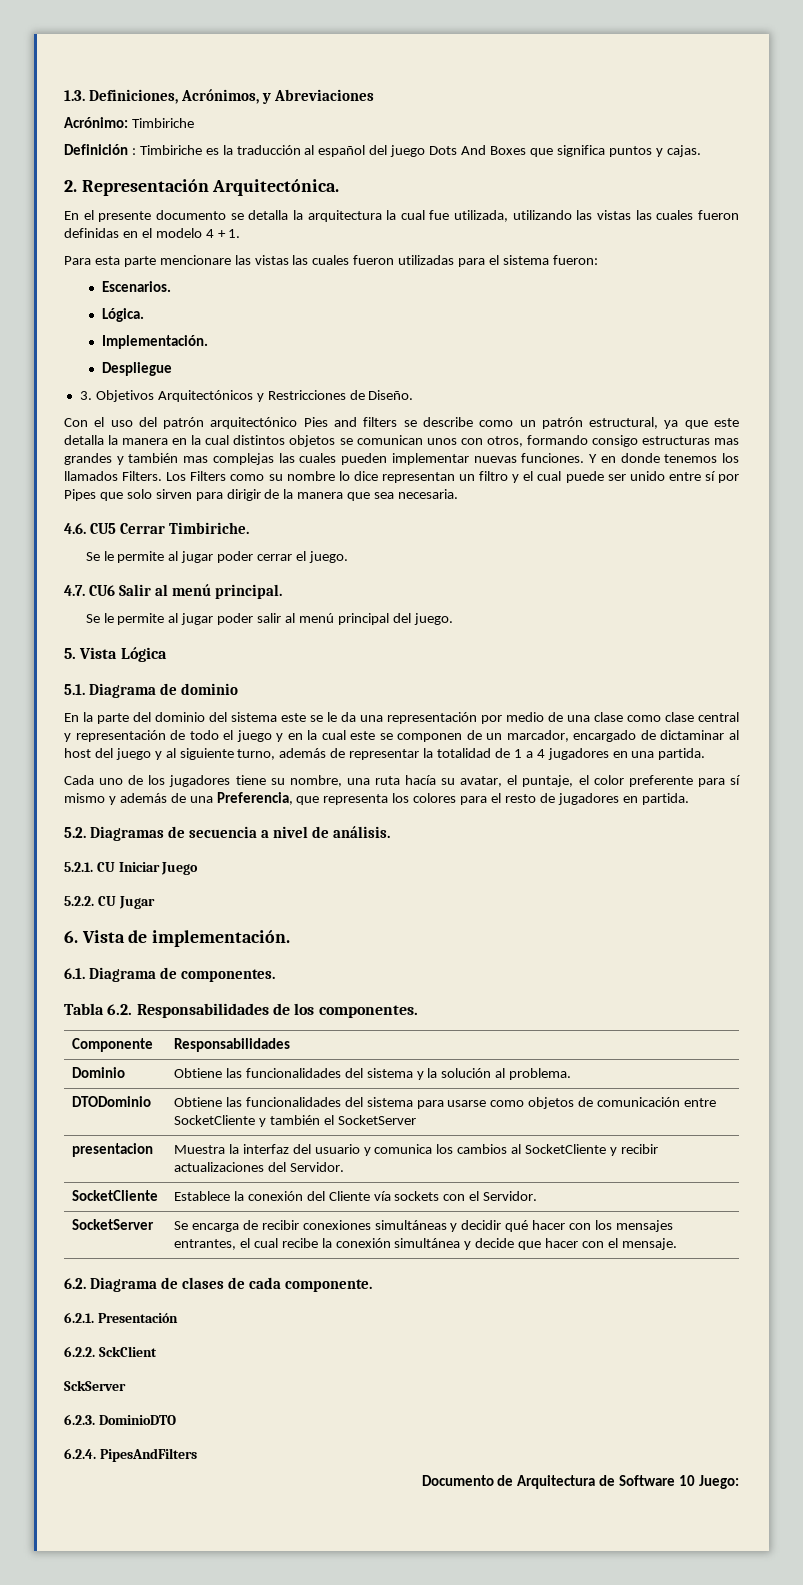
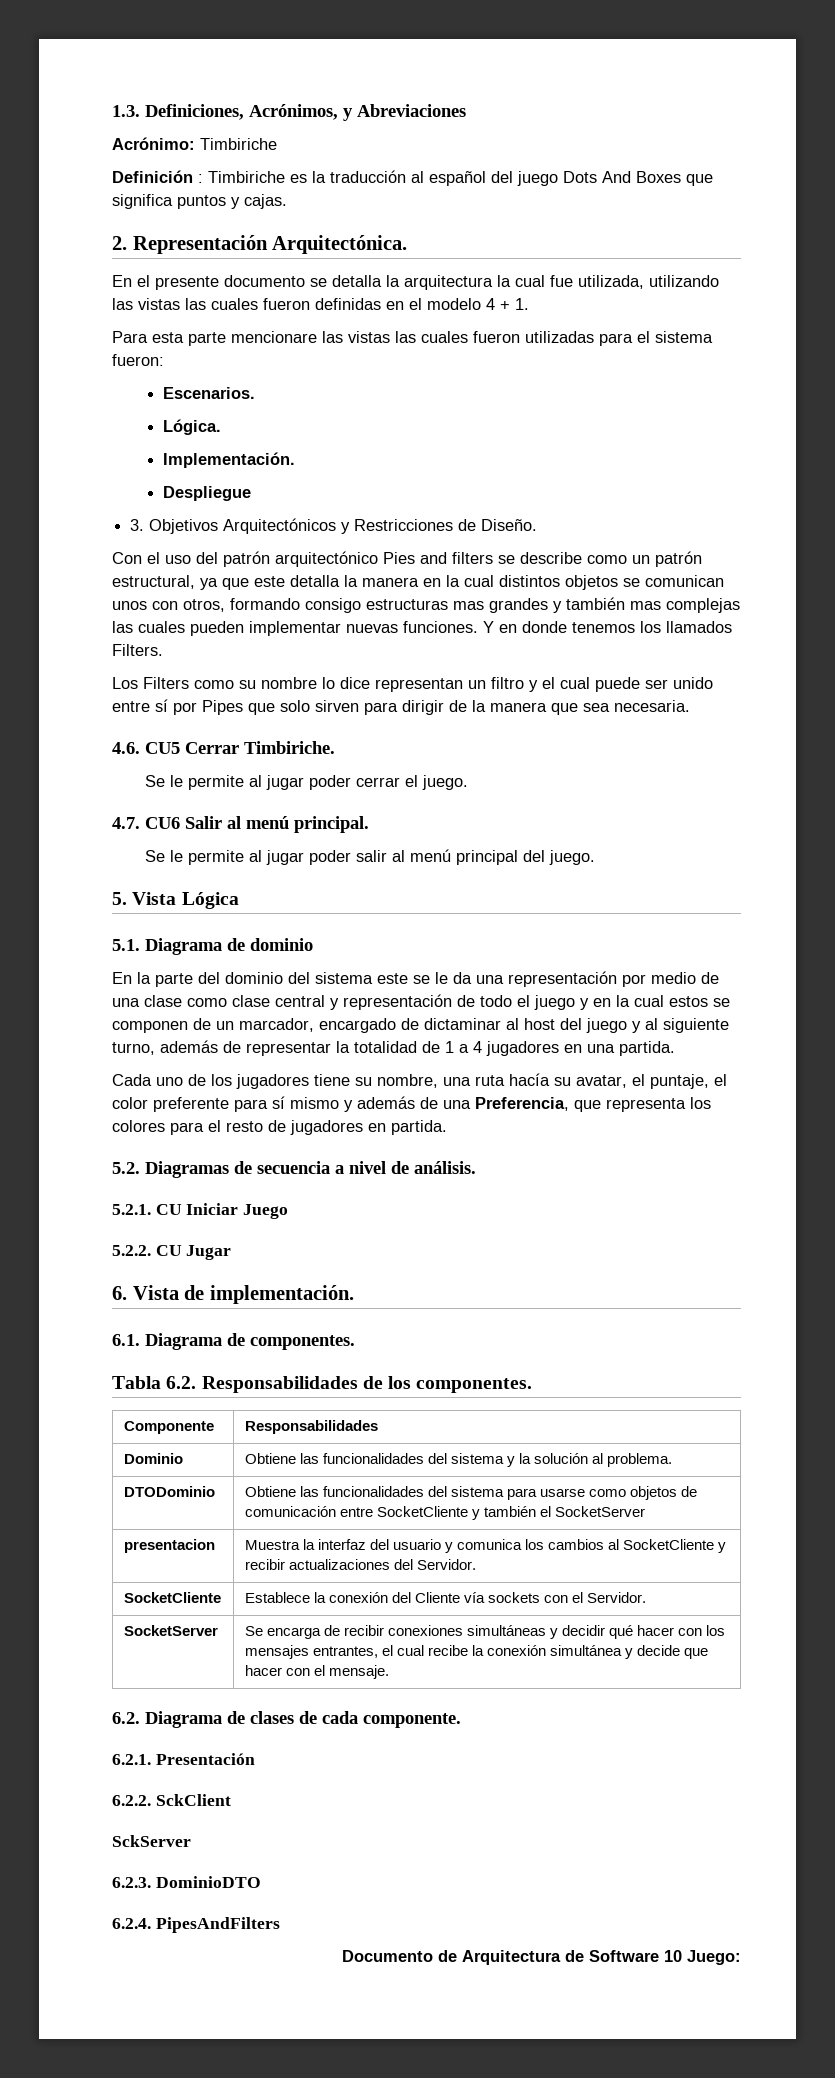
(163, 476) none -> (163, 650) //
[350,731,376,740] este -> [669,996,708,1007] estos

